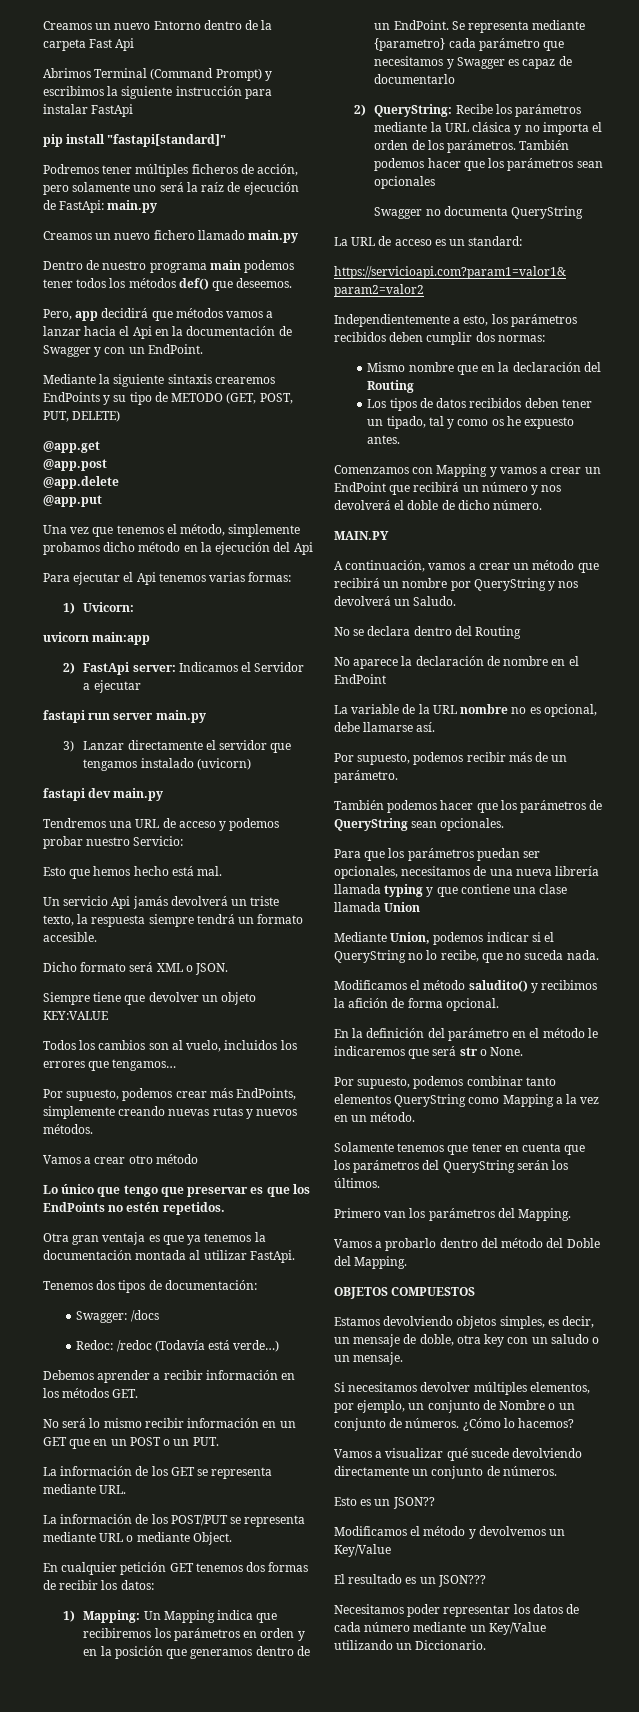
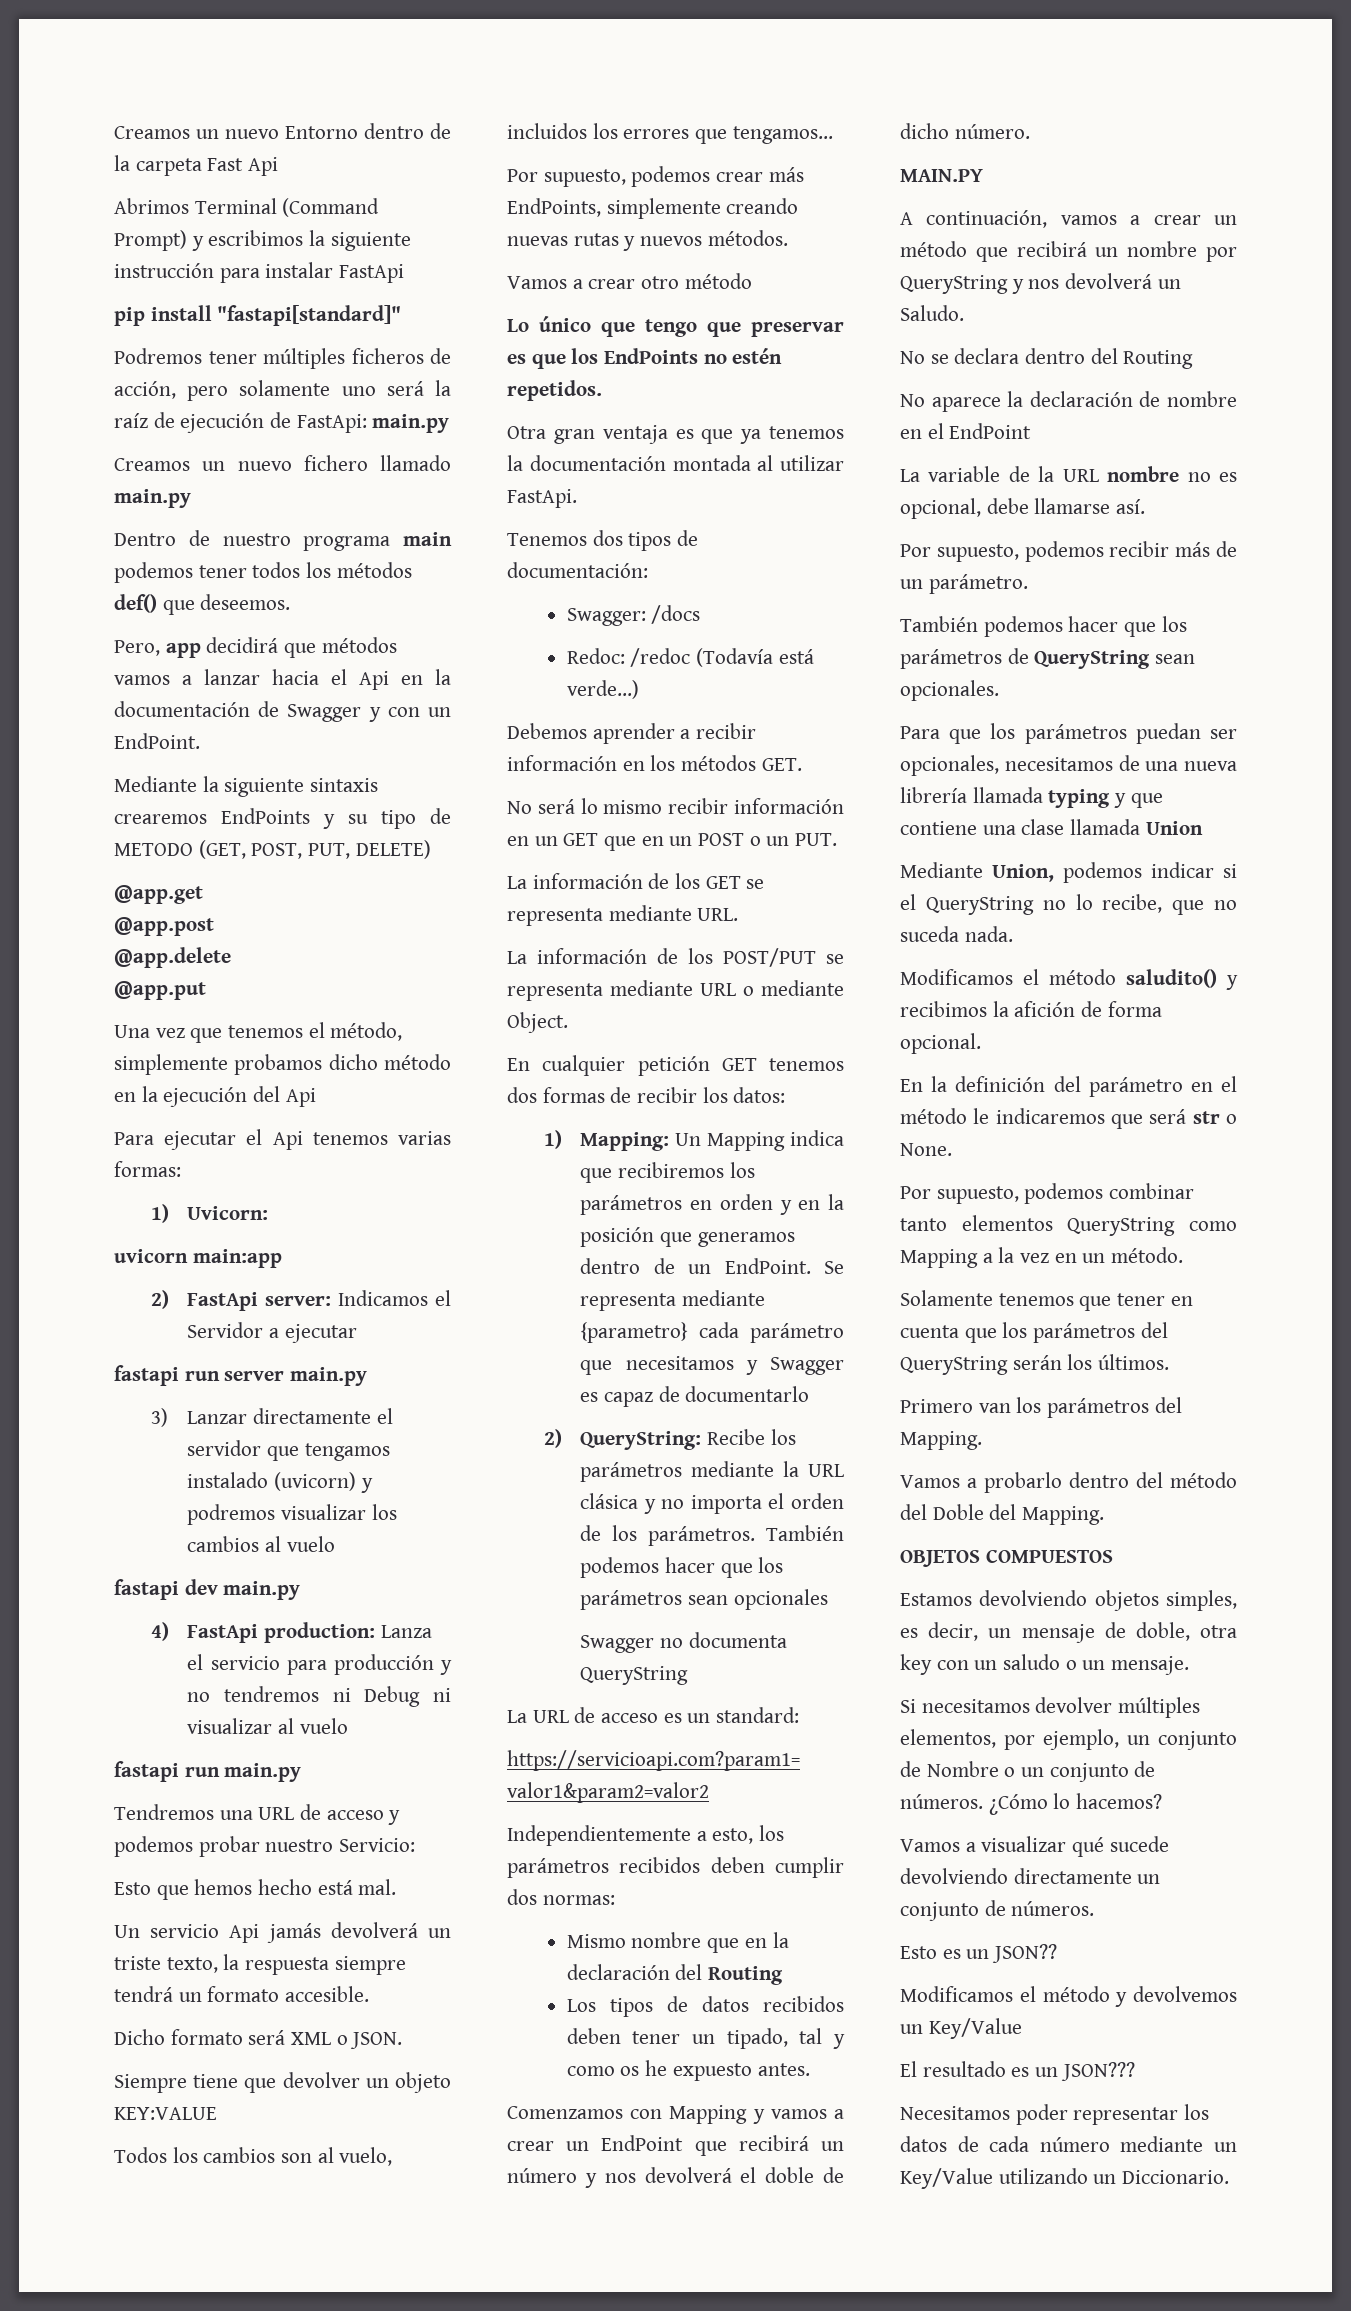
[43,788,112,801] // fastapi dev -> [360,1478,373,1493] [187,1504,397,1525] [187,1536,335,1552] [114,1579,301,1600] [150,1622,432,1643] [187,1654,452,1675] [187,1686,451,1707] [187,1718,348,1734] [114,1761,220,1782] y podremos visualizar los cambios al vuelo // fastapi dev main.py // 4) FastApi production: Lanza el servicio para producción y no tendremos ni Debug ni visualizar al vuelo // fastapi run

